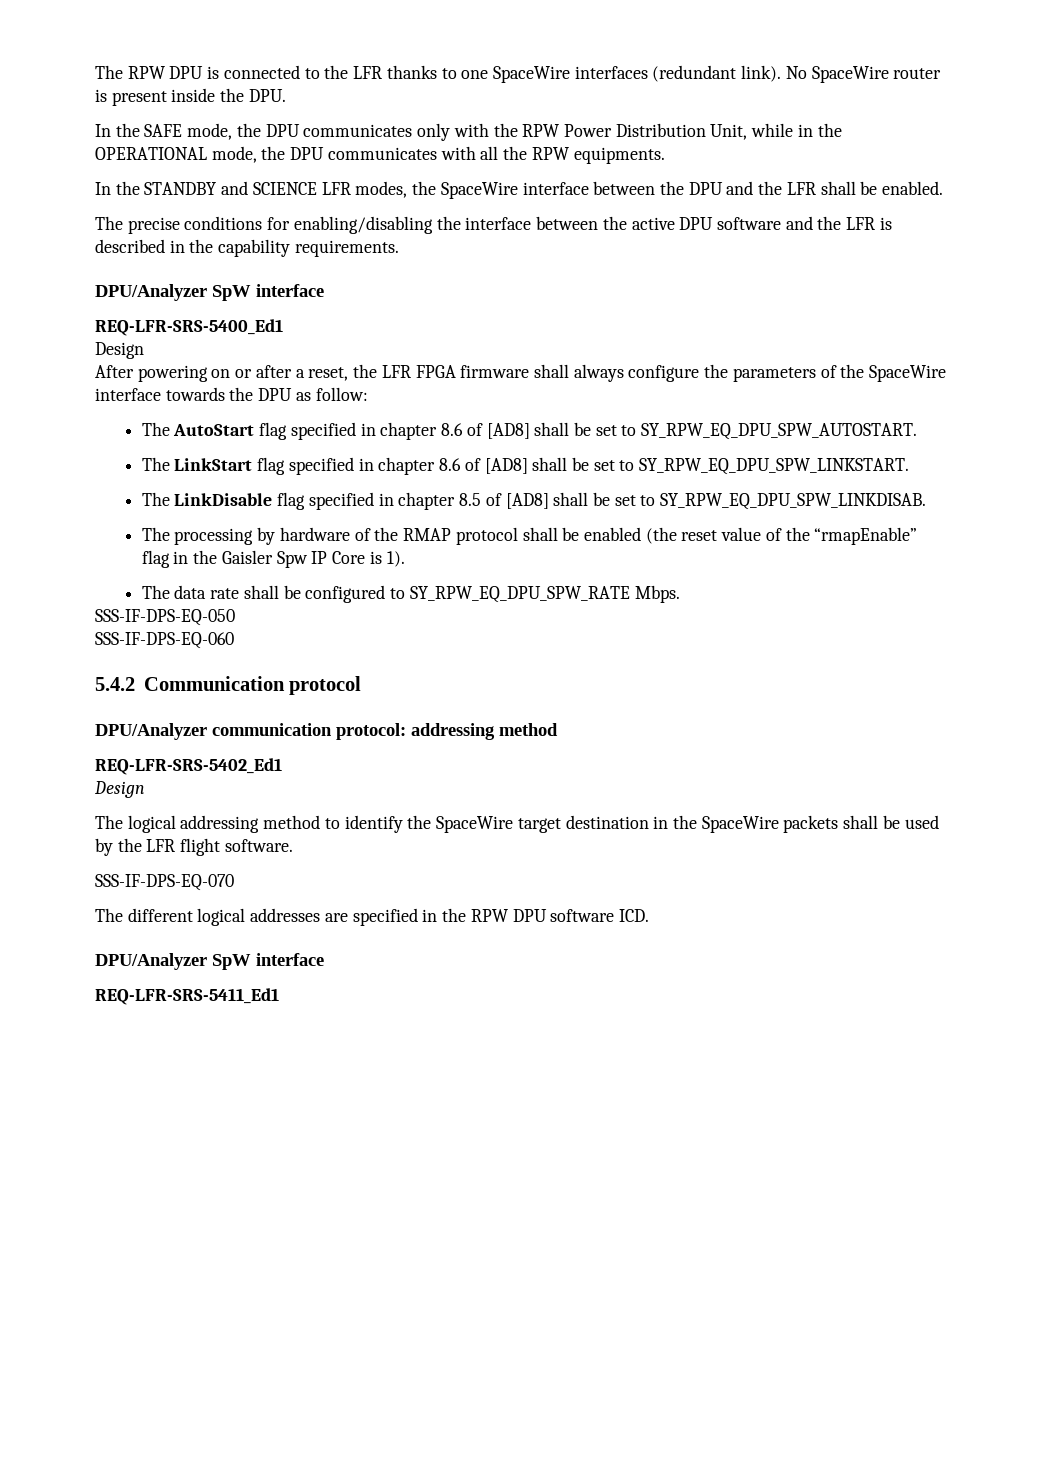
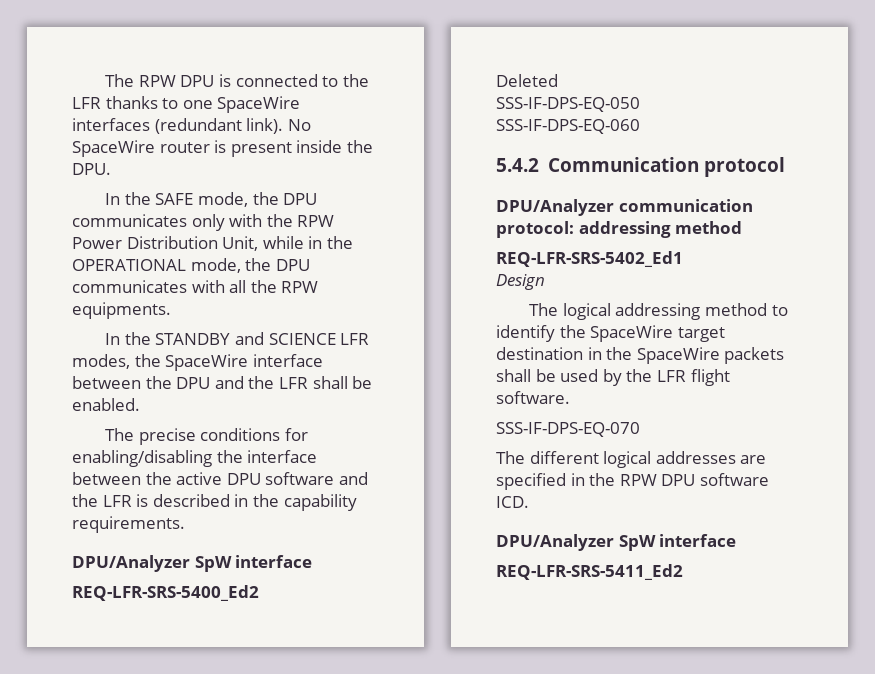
[95,319,283,336] [95,342,144,359] [95,364,947,382] [95,387,368,401] [141,422,918,440] [141,457,910,475] [141,492,927,510] [141,527,918,545] [141,550,405,568] [141,585,680,603] REQ-LFR-SRS-5400_Ed1 // Design // After powering on or after a reset, the LFR FPGA firmware shall always configure the parameters of the SpaceWire interface towards the DPU as follow: // The AutoStart flag specified in chapter 8.6 of [AD8] shall be set to SY_RPW_EQ_DPU_SPW_AUTOSTART. // The LinkStart flag specified in chapter 8.6 of [AD8] shall be set to SY_RPW_EQ_DPU_SPW_LINKSTART. // The LinkDisable flag specified in chapter 8.5 of [AD8] shall be set to SY_RPW_EQ_DPU_SPW_LINKDISAB. // The processing by hardware of the RMAP protocol shall be enabled (the reset value of the “rmapEnable” flag in the Gaisler Spw IP Core is 1). // The data rate shall be configured to SY_RPW_EQ_DPU_SPW_RATE Mbps. -> [72,585,259,601] [496,74,558,87] REQ-LFR-SRS-5400_Ed2 // Deleted
[95,988,279,1005] REQ-LFR-SRS-5411_Ed1 -> [496,564,683,580] REQ-LFR-SRS-5411_Ed2

